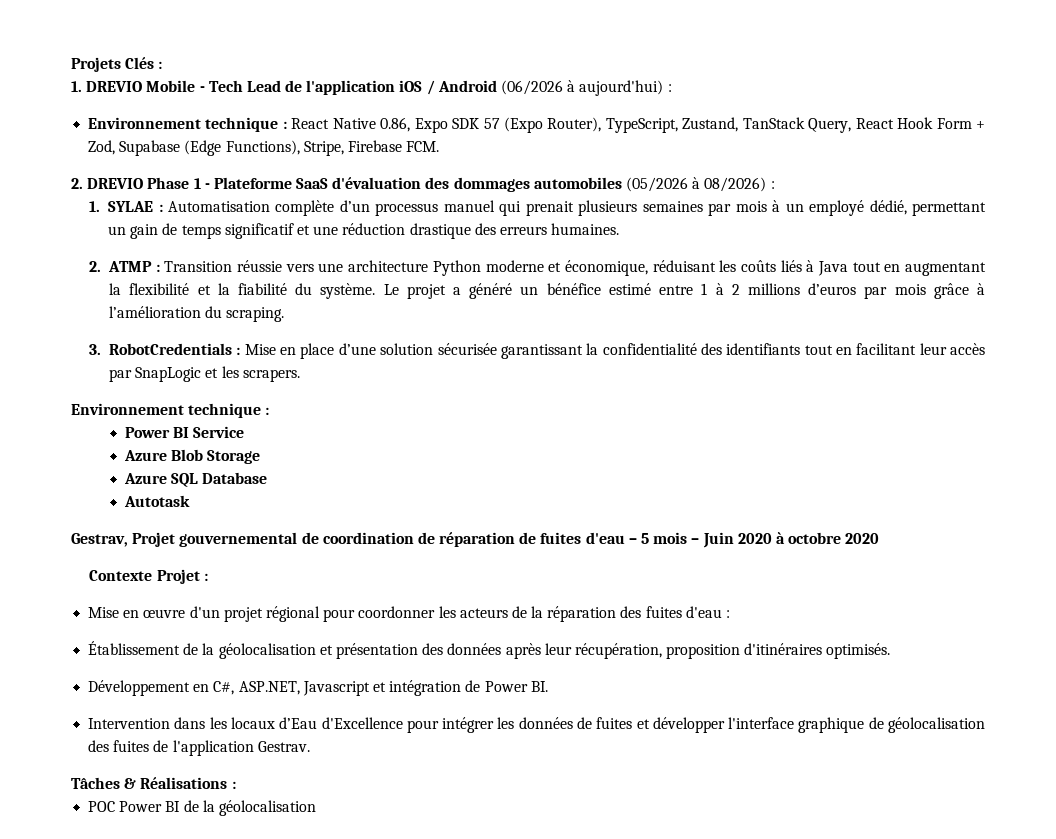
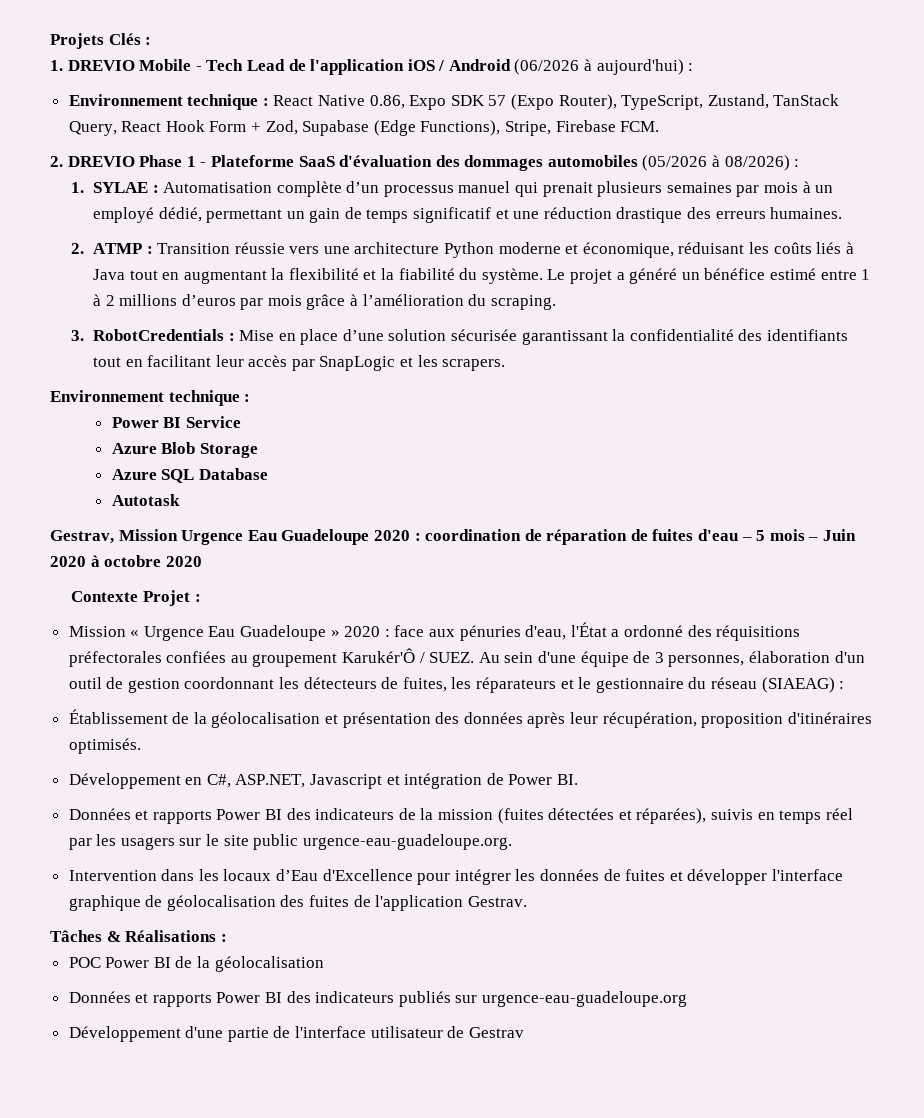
[132,532,319,547] Projet gouvernemental de -> [118,529,421,545] Mission Urgence Eau Guadeloupe 2020 :
[88,606,722,622] Mise en œuvre d'un projet régional pour coordonner les acteurs de la réparation des fuites d'eau -> [68,622,801,641] [68,648,865,667] [68,677,835,693] Mission « Urgence Eau Guadeloupe » 2020 : face aux pénuries d'eau, l'État a ordonné des réquisitions préfectorales confiées au groupement Karukér'Ô / SUEZ. Au sein d'une équipe de 3 personnes, élaboration d'un outil de gestion coordonnant les détecteurs de fuites, les réparateurs et le gestionnaire du réseau (SIAEAG)
(548, 686) none -> [68,808,853,824] [68,834,512,850] // Données et rapports Power BI des indicateurs de la mission (fuites détectées et réparées), suivis en temps réel par les usagers sur le site public urgence-eau-guadeloupe.org.
(316, 808) none -> [68,991,688,1007] [68,1026,524,1042] // Données et rapports Power BI des indicateurs publiés sur urgence-eau-guadeloupe.org // Développement d'une partie de l'interface utilisateur de Gestrav

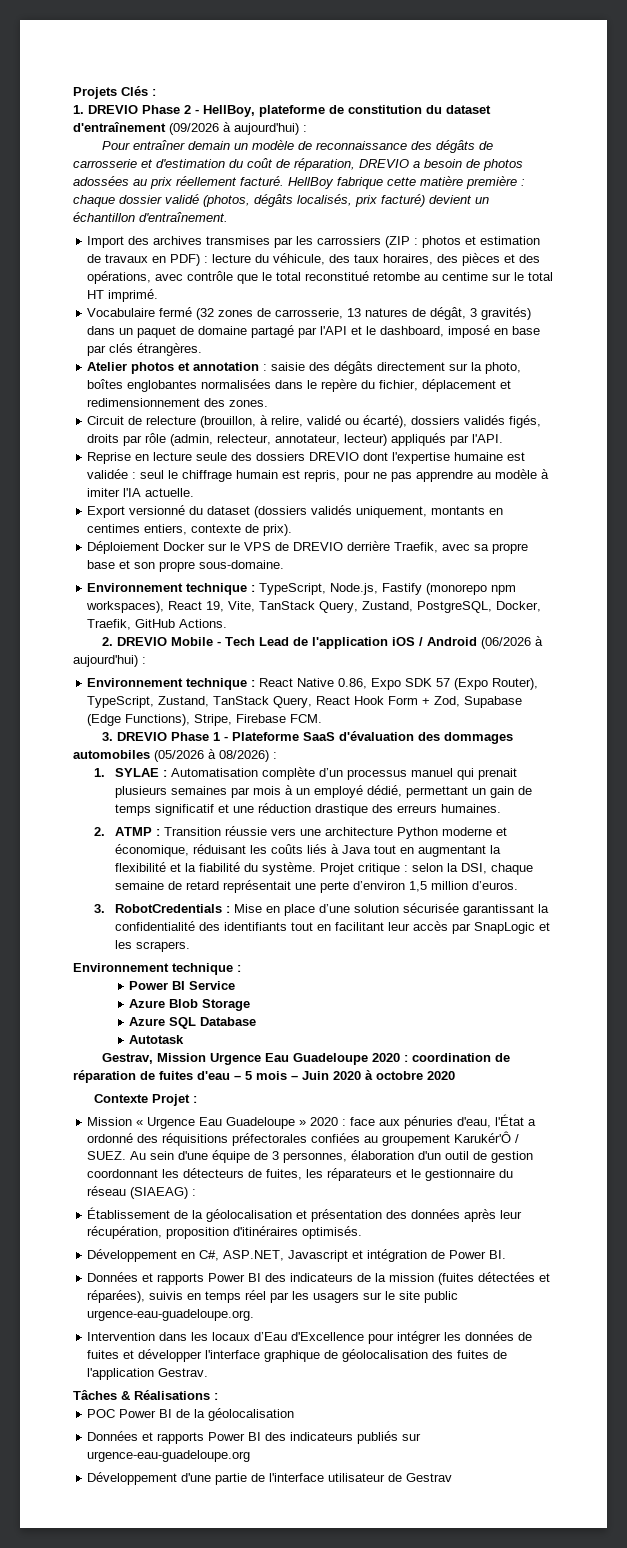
(135, 65) none -> [142,105,491,117] [73,122,307,135] [101,140,493,153] [73,158,523,171] [73,176,525,189] [73,194,489,207] [73,212,228,222] [87,236,541,248] [87,253,541,266] [87,271,554,284] [87,289,159,302] [87,307,532,320] [87,325,541,338] [87,343,203,356] [87,361,522,374] [87,379,512,392] [87,398,269,407] [87,415,542,428] [87,433,504,446] [87,452,526,464] [87,469,550,482] [87,488,195,497] [87,505,504,518] [87,524,293,536] [87,541,529,554] [87,560,285,572] [87,583,517,595] [86,601,542,613] [87,619,228,630] [101,637,167,646] Phase 2 - HellBoy, plateforme de constitution du dataset d'entraînement (09/2026 à aujourd'hui) : // Pour entraîner demain un modèle de reconnaissance des dégâts de carrosserie et d'estimation du coût de réparation, DREVIO a besoin de photos adossées au prix réellement facturé. HellBoy fabrique cette matière première : chaque dossier validé (photos, dégâts localisés, prix facturé) devient un échantillon d'entraînement. // Import des archives transmises par les carrossiers (ZIP : photos et estimation de travaux en PDF) : lecture du véhicule, des taux horaires, des pièces et des opérations, avec contrôle que le total reconstitué retombe au centime sur le total HT imprimé. // Vocabulaire fermé (32 zones de carrosserie, 13 natures de dégât, 3 gravités) dans un paquet de domaine partagé par l'API et le dashboard, imposé en base par clés étrangères. // Atelier photos et annotation : saisie des dégâts directement sur la photo, boîtes englobantes normalisées dans le repère du fichier, déplacement et redimensionnement des zones. // Circuit de relecture (brouillon, à relire, validé ou écarté), dossiers validés figés, droits par rôle (admin, relecteur, annotateur, lecteur) appliqués par l'API. // Reprise en lecture seule des dossiers DREVIO dont l'expertise humaine est validée : seul le chiffrage humain est repris, pour ne pas apprendre au modèle à imiter l'IA actuelle. // Export versionné du dataset (dossiers validés uniquement, montants en centimes entiers, contexte de prix). // Déploiement Docker sur le VPS de DREVIO derrière Traefik, avec sa propre base et son propre sous-domaine. // Environnement technique : TypeScript, Node.js, Fastify (monorepo npm workspaces), React 19, Vite, TanStack Query, Zustand, PostgreSQL, Docker, Traefik, GitHub Actions. // 2. DREVIO
[50,156,63,167] 2. -> [101,732,113,741] 3.
[547,268,871,284] [92,294,556,310] Le projet a généré un bénéfice estimé entre 1 à 2 millions d’euros par mois grâce à l’amélioration du scraping. -> [319,863,533,875] [114,880,518,893] Projet critique : selon la DSI, chaque semaine de retard représentait une perte d’environ 1,5 million d’euros.

